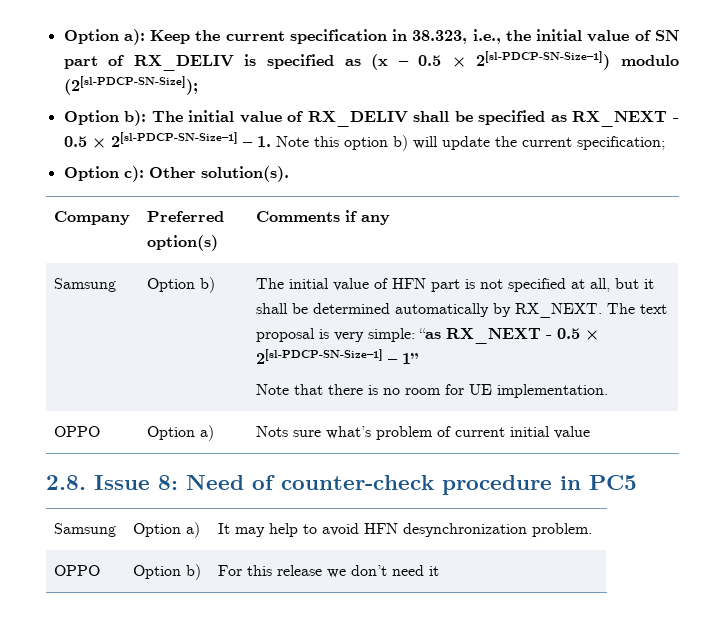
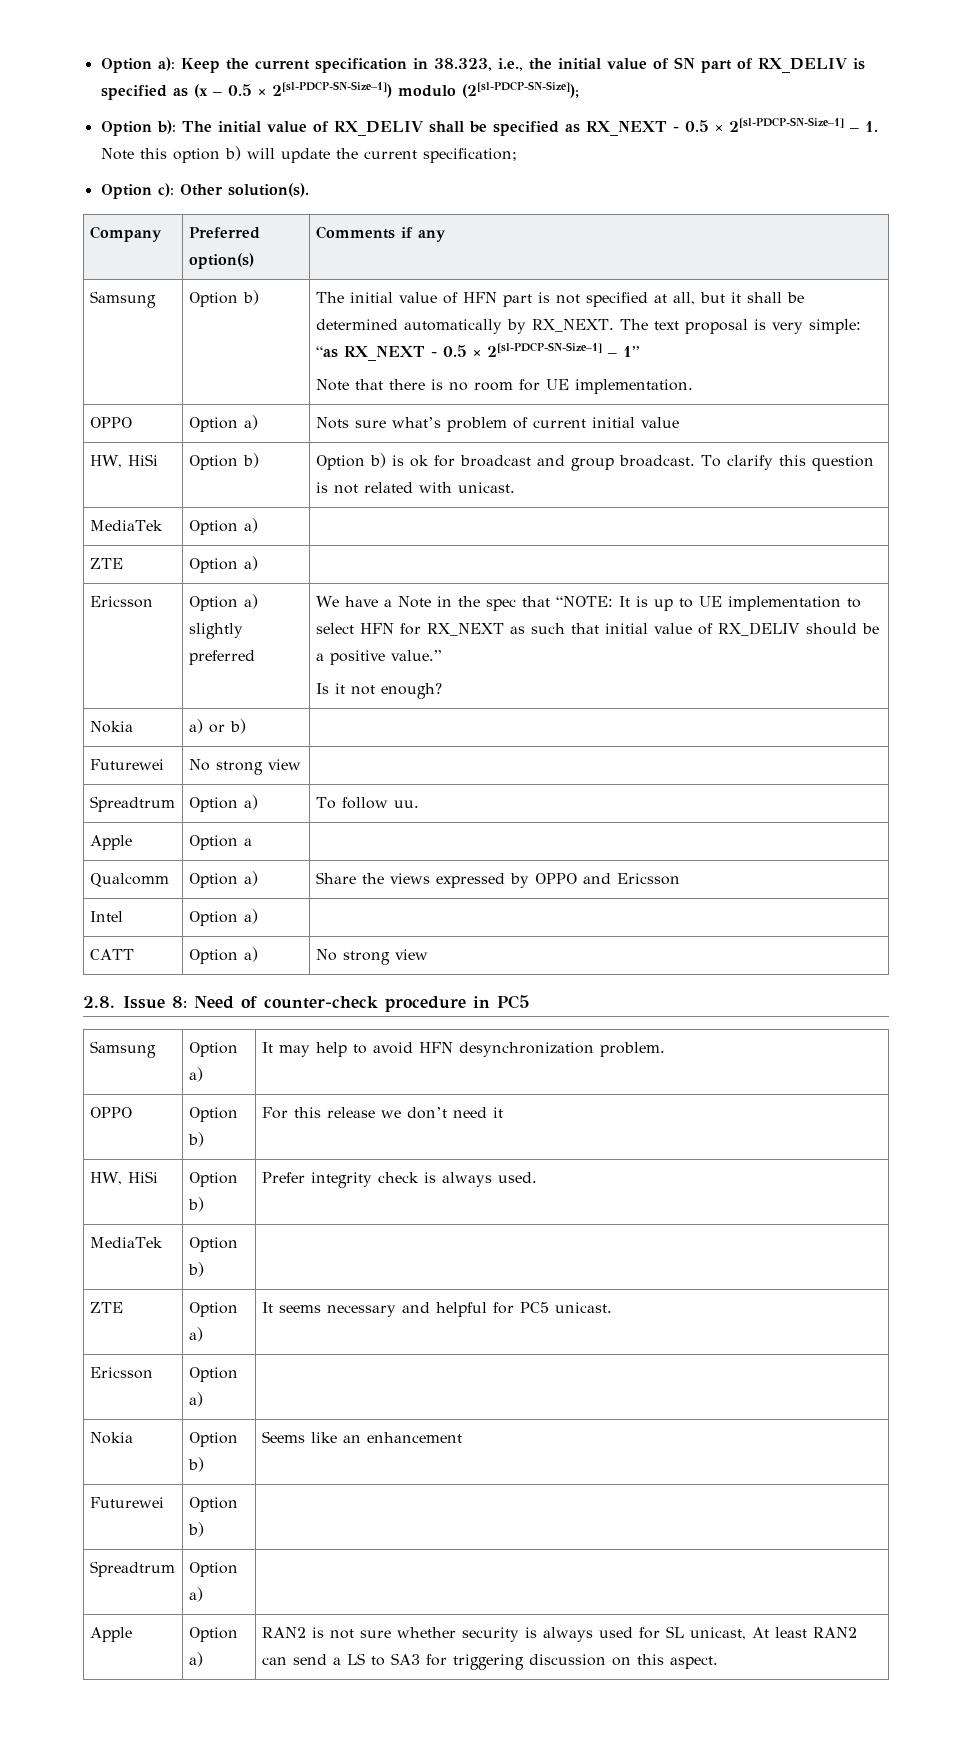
(591, 432) none -> [89,454,158,468] [188,453,259,470] [315,453,874,471] [315,482,515,494] [89,520,163,531] [188,518,258,535] [89,558,123,569] [188,556,258,573] [89,596,153,608] [188,594,258,611] [188,623,243,639] [188,650,255,665] [315,596,861,611] [315,622,879,636] [315,650,441,665] [315,683,442,699] [89,721,133,733] [188,719,246,734] [89,759,164,770] [188,759,301,775] [89,796,175,812] [188,795,258,812] [315,797,419,809] [89,835,132,850] [188,835,252,850] [89,873,169,887] [188,871,258,888] [315,872,680,888] [89,911,123,922] [188,909,258,926] [89,949,134,960] [188,947,258,964] [315,949,428,965] // HW, HiSi | Option b) | Option b) is ok for broadcast and group broadcast. To clarify this question is not related with unicast. // MediaTek | Option a) | // ZTE | Option a) | // Ericsson | Option a) slightly preferred | We have a Note in the spec that “NOTE: It is up to UE implementation to select HFN for RX_NEXT as such that initial value of RX_DELIV should be a positive value.” // Is it not enough? // Nokia | a) or b) | // Futurewei | No strong view | // Spreadtrum | Option a) | To follow uu. // Apple | Option a | // Qualcomm | Option a) | Share the views expressed by OPPO and Ericsson // Intel | Option a) | // CATT | Option a) | No strong view
(440, 571) none -> [89,1171,158,1185] [188,1172,238,1187] [187,1197,204,1212] [261,1172,537,1188] [89,1237,163,1248] [188,1237,238,1252] [187,1262,204,1277] [89,1302,123,1313] [188,1302,238,1317] [188,1327,203,1342] [261,1302,612,1317] [89,1367,153,1379] [188,1367,238,1382] [188,1392,203,1407] [89,1432,133,1444] [188,1432,238,1447] [187,1457,204,1472] [261,1431,462,1443] [89,1497,164,1508] [188,1497,238,1512] [187,1522,204,1537] [89,1561,175,1577] [188,1562,238,1577] [188,1587,203,1602] [89,1627,132,1642] [188,1627,238,1642] [188,1652,203,1667] [261,1626,857,1642] [261,1653,718,1670] // HW, HiSi | Option b) | Prefer integrity check is always used. // MediaTek | Option b) | // ZTE | Option a) | It seems necessary and helpful for PC5 unicast. // Ericsson | Option a) | // Nokia | Option b) | Seems like an enhancement // Futurewei | Option b) | // Spreadtrum | Option a) | // Apple | Option a) | RAN2 is not sure whether security is always used for SL unicast, At least RAN2 can send a LS to SA3 for triggering discussion on this aspect.

